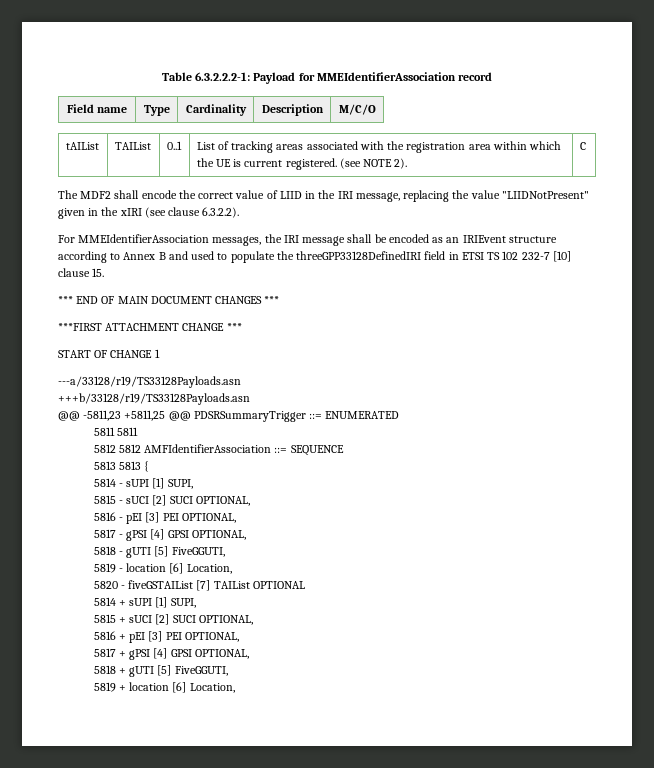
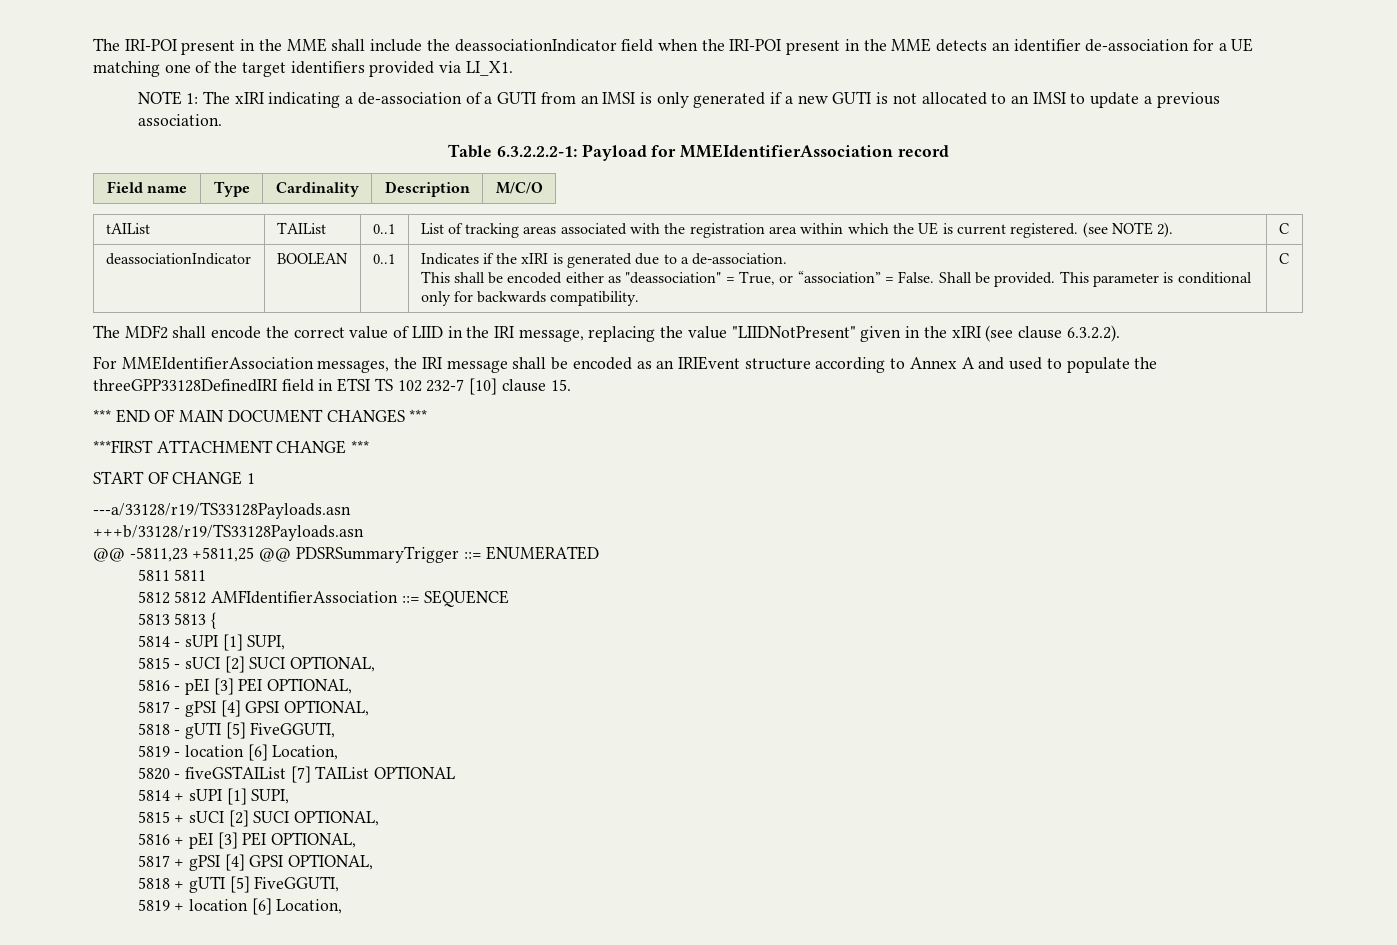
(161, 76) none -> [93,38,1254,55] [93,61,513,77] [137,91,1220,108] [137,114,222,126] The IRI-POI present in the MME shall include the deassociationIndicator field when the IRI-POI present in the MME detects an identifier de-association for a UE matching one of the target identifiers provided via LI_X1. // NOTE 1: The xIRI indicating a de-association of a GUTI from an IMSI is only generated if a new GUTI is not allocated to an IMSI to update a previous association. //
(586, 146) none -> [105,253,251,265] [276,252,348,265] [372,254,395,264] [420,253,788,268] [420,271,1252,287] [420,291,640,306] [1278,253,1289,264] // deassociationIndicator | BOOLEAN | 0..1 | Indicates if the xIRI is generated due to a de-association. // This shall be encoded either as "deassociation" = True, or “association” = False. Shall be provided. This parameter is conditional only for backwards compatibility. | C
[158,252,166,260] B -> [961,357,975,369] A

